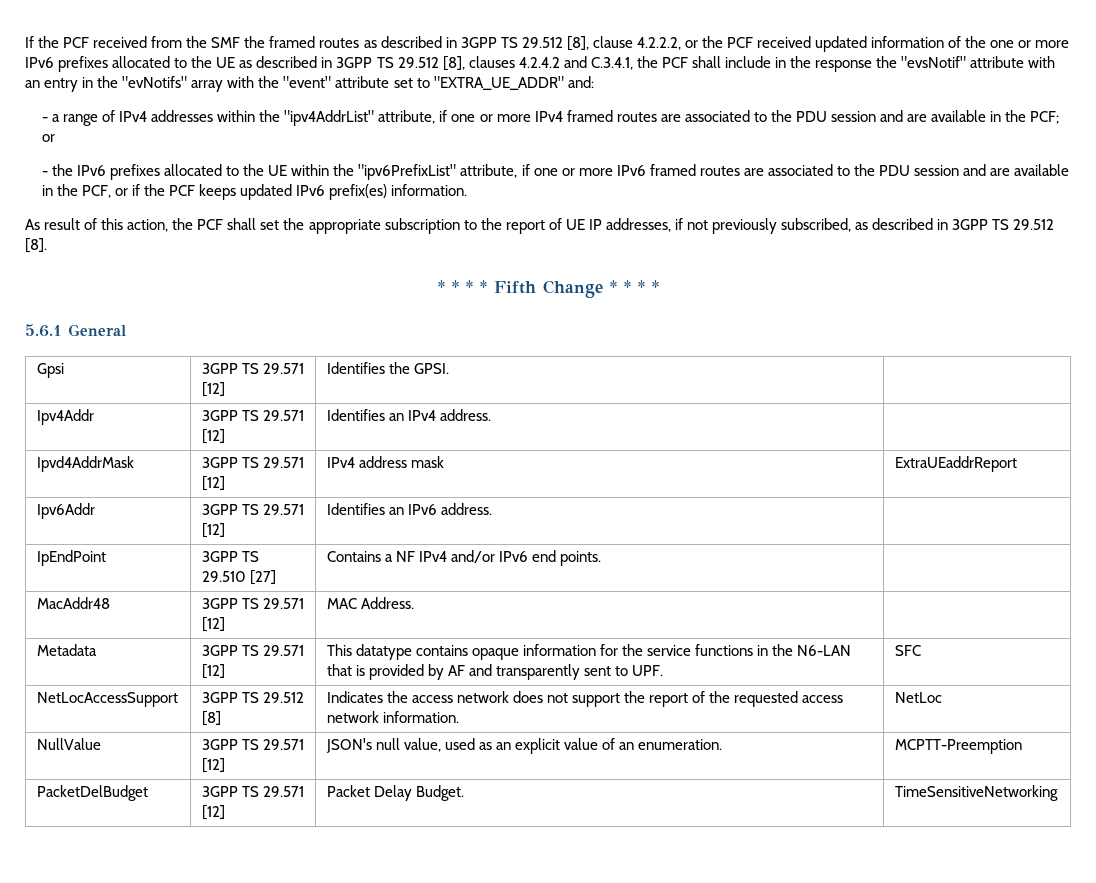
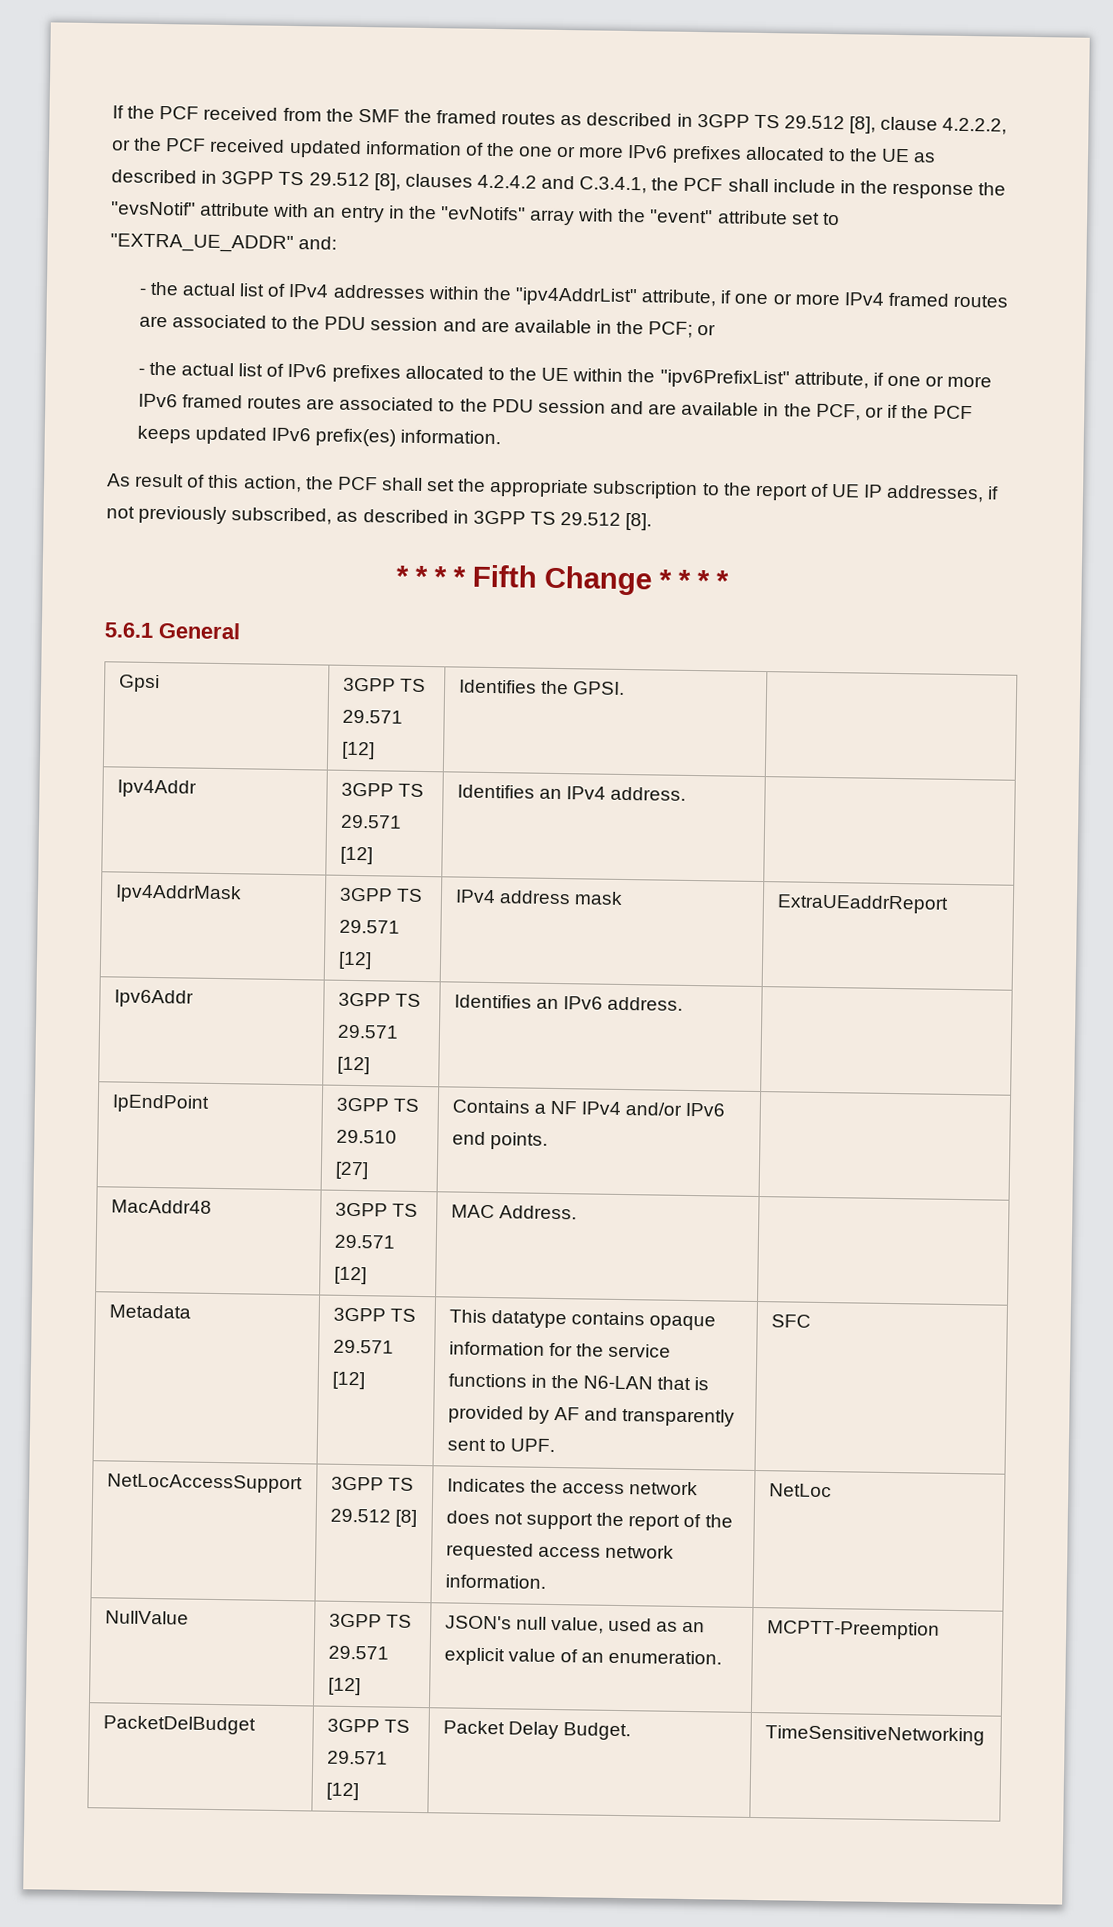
[51,114,99,126] a range -> [149,281,266,297] the actual list
(73, 170) none -> [181,362,285,377] actual list of
[36,456,134,472] Ipvd4AddrMask -> [114,884,242,904] Ipv4AddrMask

